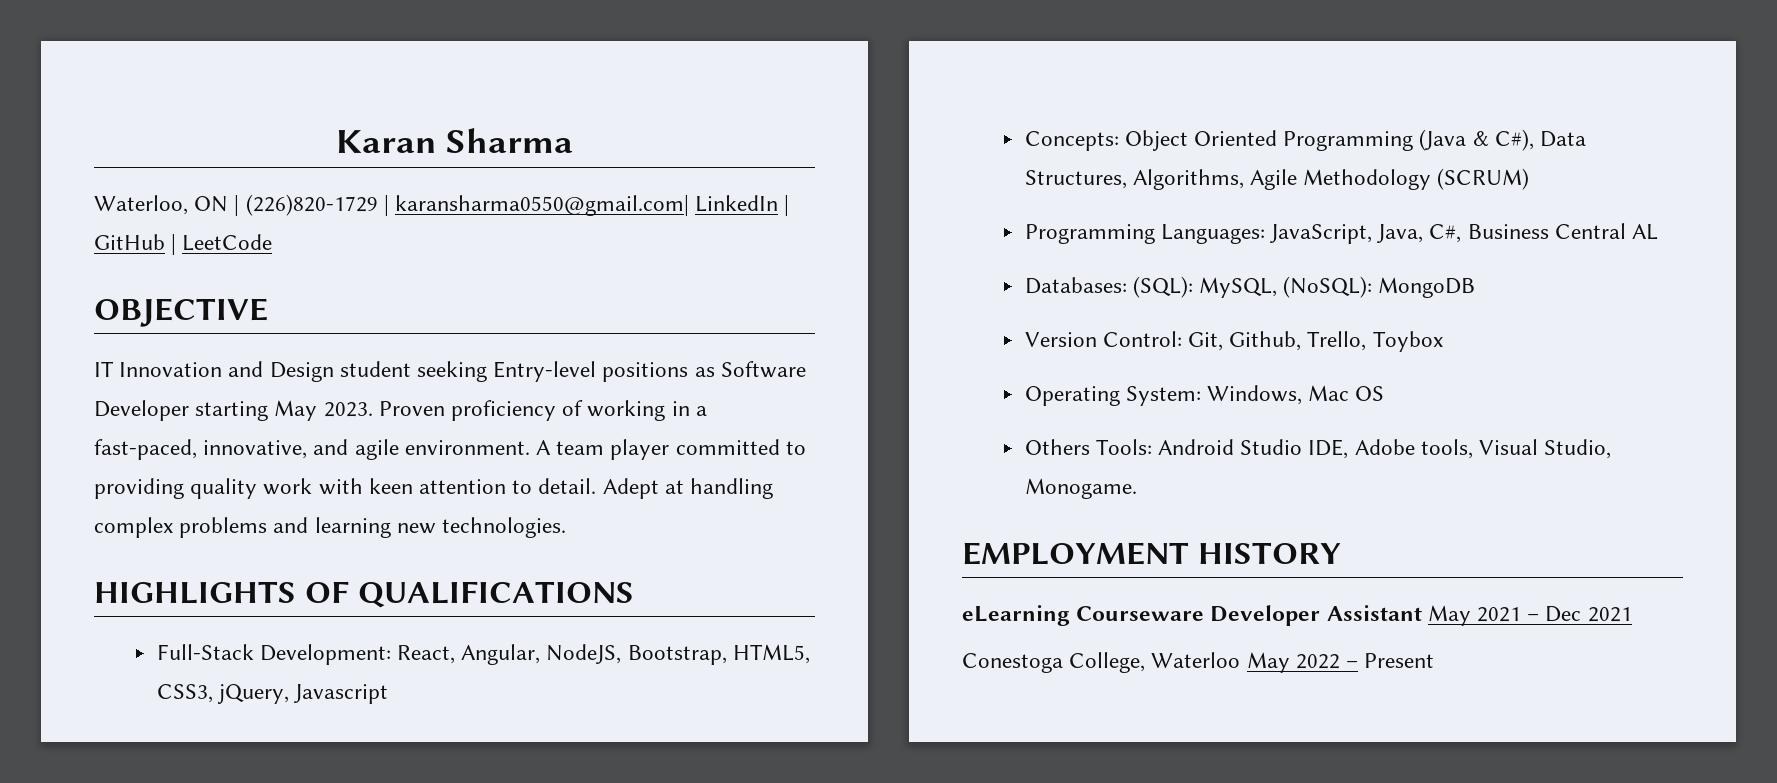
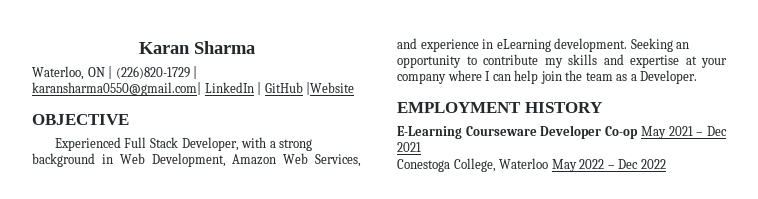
[171,234,273,255] | LeetCode -> [306,82,355,95] |Website
[94,361,806,382] [94,400,707,421] [94,439,806,460] [94,478,774,499] [94,517,567,538] [94,581,634,608] [156,644,810,665] [156,684,389,704] [1024,129,1587,151] [1024,168,1530,190] [1024,223,1659,244] [1024,276,1476,298] [1024,331,1443,352] [1024,385,1385,406] [1024,439,1612,459] [1024,478,1137,499] IT Innovation and Design student seeking Entry-level positions as Software Developer starting May 2023. Proven proficiency of working in a fast-paced, innovative, and agile environment. A team player committed to providing quality work with keen attention to detail. Adept at handling complex problems and learning new technologies. // HIGHLIGHTS OF QUALIFICATIONS // Full-Stack Development: React, Angular, NodeJS, Bootstrap, HTML5, CSS3, jQuery, Javascript // Concepts: Object Oriented Programming (Java & C#), Data Structures, Algorithms, Agile Methodology (SCRUM) // Programming Languages: JavaScript, Java, C#, Business Central AL // Databases: (SQL): MySQL, (NoSQL): MongoDB // Version Control: Git, Github, Trello, Toybox // Operating System: Windows, Mac OS // Others Tools: Android Studio IDE, Adobe tools, Visual Studio, Monogame. -> [54,137,313,151] [32,153,361,167] [397,38,690,52] [397,54,727,68] [397,70,698,84] Experienced Full Stack Developer, with a strong background in Web Development, Amazon Web Services, and experience in eLearning development. Seeking an opportunity to contribute my skills and expertise at your company where I can help join the team as a Developer.
[962,605,1070,626] eLearning -> [397,126,462,139] E-Learning
[1326,605,1422,621] Assistant -> [605,126,639,139] Co-op
[1364,653,1435,668] Present -> [618,159,666,169] Dec 2022

